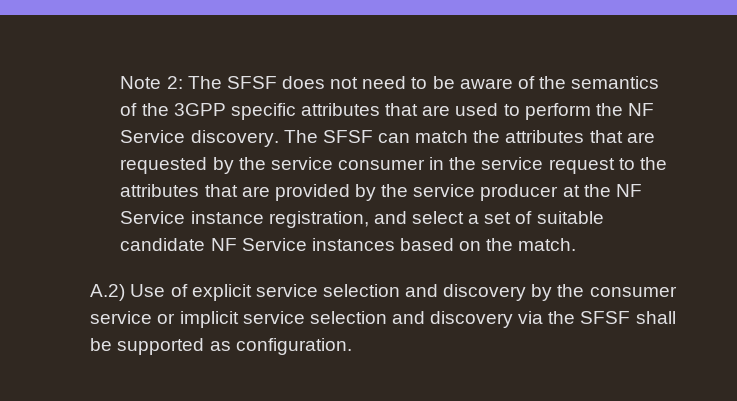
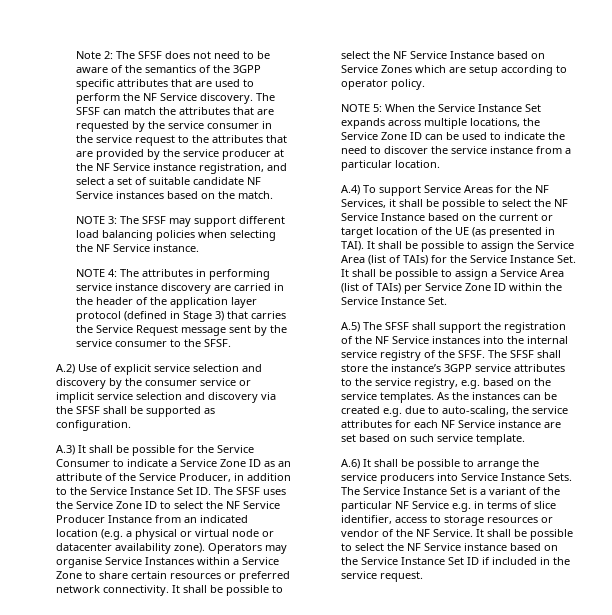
(577, 244) none -> [75,216,285,227] [75,230,276,241] [75,244,199,252] [75,269,270,280] [75,283,284,294] [75,297,257,308] [75,311,286,322] [75,325,287,336] [75,339,231,347] // NOTE 3: The SFSF may support different load balancing policies when selecting the NF Service instance. // NOTE 4: The attributes in performing service instance discovery are carried in the header of the application layer protocol (defined in Stage 3) that carries the Service Request message sent by the service consumer to the SFSF.
(352, 346) none -> [55,445,254,456] [55,459,291,467] [55,473,291,482] [55,487,286,495] [55,501,280,509] [55,515,248,523] [55,529,274,540] [55,543,287,554] [55,557,279,568] [55,571,290,582] [55,585,283,596] [340,51,545,59] [340,65,567,76] [340,79,425,90] [340,104,541,112] [340,118,540,129] [340,132,565,140] [340,146,571,154] [340,160,440,171] [340,185,549,196] [340,199,568,210] [340,213,553,221] [340,227,555,238] [340,241,574,252] [340,255,576,265] [340,269,564,280] [340,283,562,294] [340,297,447,305] [340,322,566,333] [340,336,568,344] [340,350,561,361] [340,364,565,372] [340,378,551,389] [340,392,557,403] [340,406,568,417] [340,420,561,428] [340,434,525,445] [340,459,539,470] [340,473,572,484] [340,487,560,495] [340,501,556,512] [340,515,553,526] [340,529,573,540] [340,543,558,551] [340,557,570,565] [340,571,423,582] // A.3) It shall be possible for the Service Consumer to indicate a Service Zone ID as an attribute of the Service Producer, in addition to the Service Instance Set ID. The SFSF uses the Service Zone ID to select the NF Service Producer Instance from an indicated location (e.g. a physical or virtual node or datacenter availability zone). Operators may organise Service Instances within a Service Zone to share certain resources or preferred network connectivity. It shall be possible to select the NF Service Instance based on Service Zones which are setup according to operator policy. // NOTE 5: When the Service Instance Set expands across multiple locations, the Service Zone ID can be used to indicate the need to discover the service instance from a particular location. // A.4) To support Service Areas for the NF Services, it shall be possible to select the NF Service Instance based on the current or target location of the UE (as presented in TAI). It shall be possible to assign the Service Area (list of TAIs) for the Service Instance Set. It shall be possible to assign a Service Area (list of TAIs) per Service Zone ID within the Service Instance Set. // A.5) The SFSF shall support the registration of the NF Service instances into the internal service registry of the SFSF. The SFSF shall store the instance’s 3GPP service attributes to the service registry, e.g. based on the service templates. As the instances can be created e.g. due to auto-scaling, the service attributes for each NF Service instance are set based on such service template. // A.6) It shall be possible to arrange the service producers into Service Instance Sets. The Service Instance Set is a variant of the particular NF Service e.g. in terms of slice identifier, access to storage resources or vendor of the NF Service. It shall be possible to select the NF Service instance based on the Service Instance Set ID if included in the service request.

